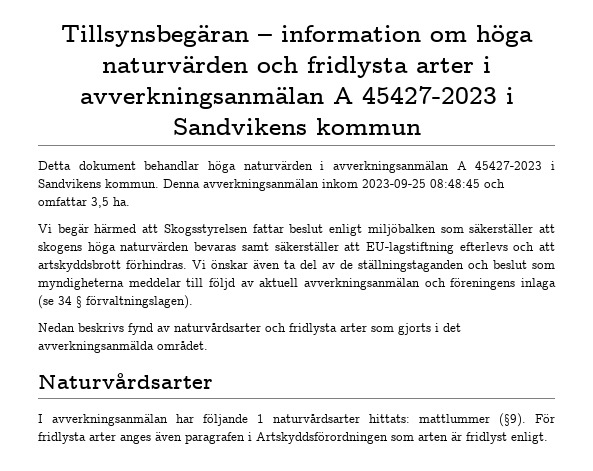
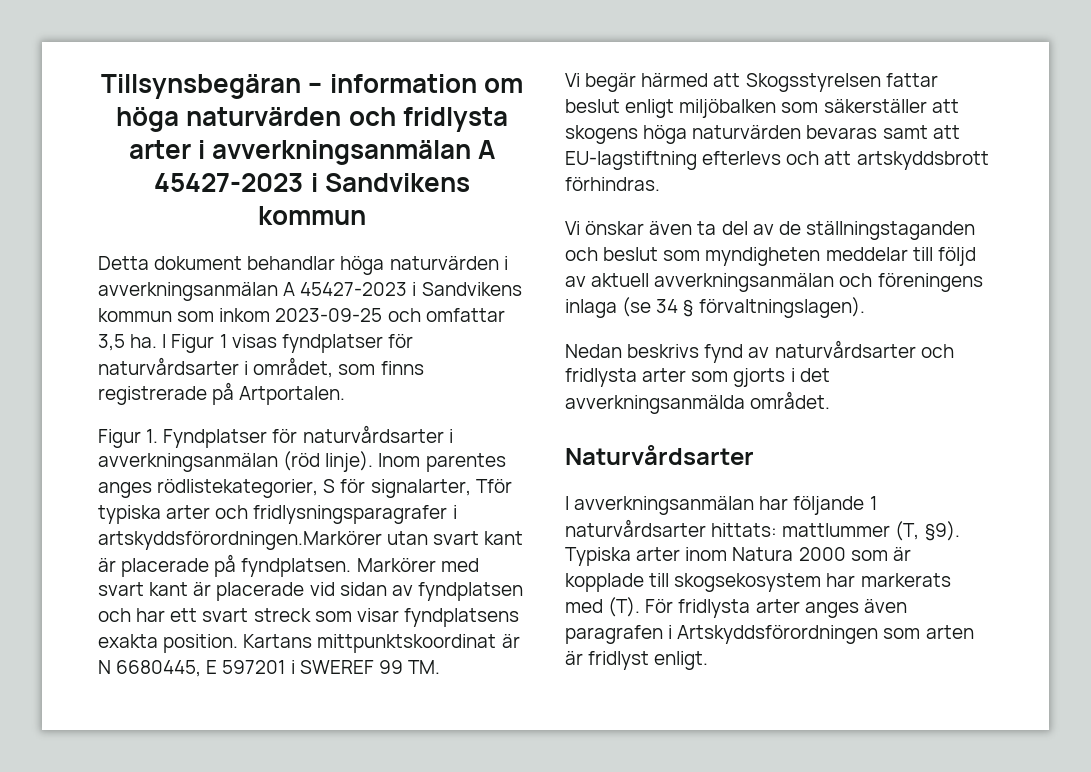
[105,179,319,191] kommun. Denna avverkningsanmälan -> [98,308,215,322] kommun som
[430,179,480,188] 08:48:45 -> (383, 315) none
(130, 201) none -> [162,334,413,353] [98,357,424,378] [98,382,346,405] [98,425,453,448] [98,451,506,472] [98,479,512,498] [98,505,457,524] [98,531,524,550] [98,554,479,577] [98,582,523,601] [98,608,519,627] [98,634,520,653] [98,660,440,677] I Figur 1 visas fyndplatser för naturvårdsarter i området, som finns registrerade på Artportalen. // Figur 1. Fyndplatser för naturvårdsarter i avverkningsanmälan (röd linje). Inom parentes anges rödlistekategorier, S för signalarter, Tför typiska arter och fridlysningsparagrafer i artskyddsförordningen.Markörer utan svart kant är placerade på fyndplatsen. Markörer med svart kant är placerade vid sidan av fyndplatsen och har ett svart streck som visar fyndplatsens exakta position. Kartans mittpunktskoordinat är N 6680445, E 597201 i SWEREF 99 TM.
[274,242,339,251] säkerställer -> (928, 132) none
(187, 264) none -> (660, 184) //
[38,278,124,290] myndigheterna -> [705,247,821,266] myndigheten
[499,413,526,427] (§9). -> [895,521,960,541] [565,547,911,566] [565,573,951,592] [565,597,641,617] (T, §9). Typiska arter inom Natura 2000 som är kopplade till skogsekosystem har markerats med (T).

